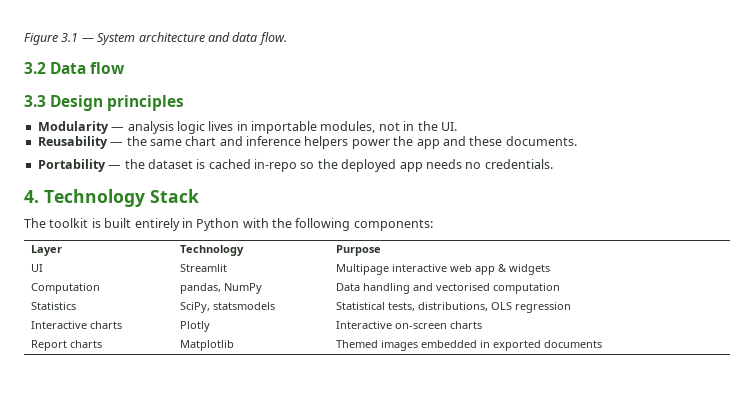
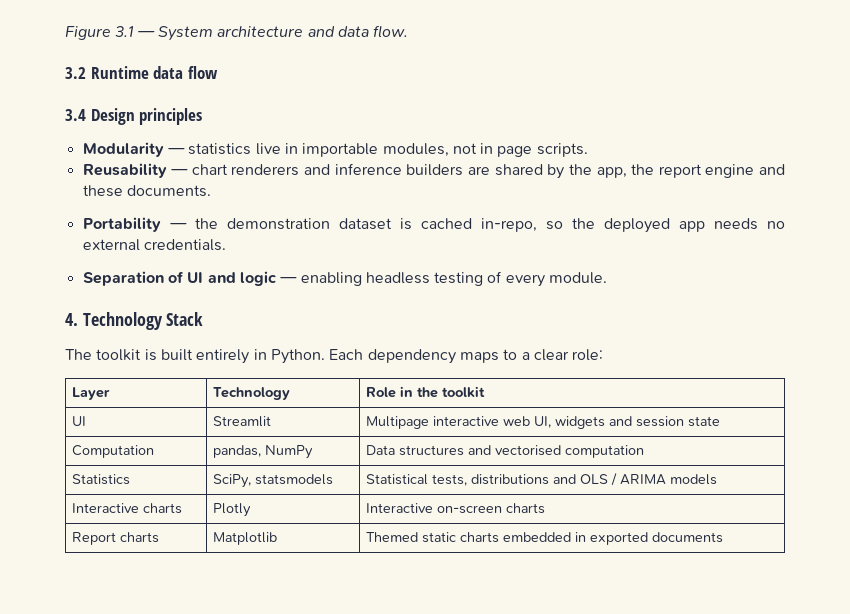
[50,62,87,74] Data -> [90,66,184,79] Runtime data
[24,95,46,107] 3.3 -> [65,109,86,121] 3.4
[127,121,234,134] analysis logic lives -> [188,143,281,155] statistics live
[417,121,457,131] the UI. -> [497,143,588,157] page scripts.
[126,136,440,149] the same chart and inference helpers power the app -> [191,163,755,179] chart renderers and inference builders are shared by the app, the report engine
(145, 164) none -> [226,218,330,230] demonstration
[254,159,297,172] in-repo -> [480,218,537,232] in-repo,
(482, 165) none -> [82,239,140,251] external
(553, 164) none -> [82,271,608,287] // Separation of UI and logic — enabling headless testing of every module.
[196,218,433,231] [31,245,63,256] [180,245,245,256] [336,245,382,256] Python with the following components: // Layer | Technology | Purpose -> [270,349,604,364] [72,387,111,400] [213,387,291,400] [366,386,486,398] Python. Each dependency maps to a clear role: // Layer | Technology | Role in the toolkit
[475,264,508,275] app & -> [534,416,552,428] UI,
(551, 269) none -> [609,416,721,427] and session state
[363,283,411,294] handling -> [399,445,465,456] structures
[418,302,572,313] distributions, OLS regression -> [471,473,718,486] distributions and OLS / ARIMA models
[381,340,419,351] images -> [422,532,500,543] static charts

